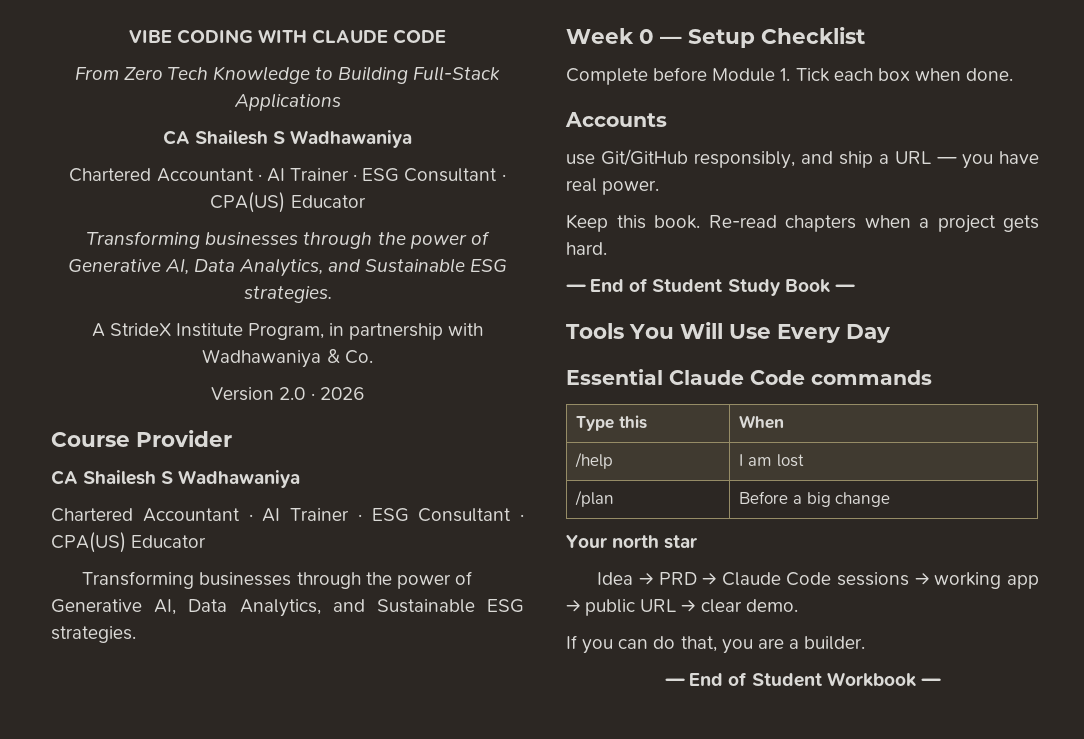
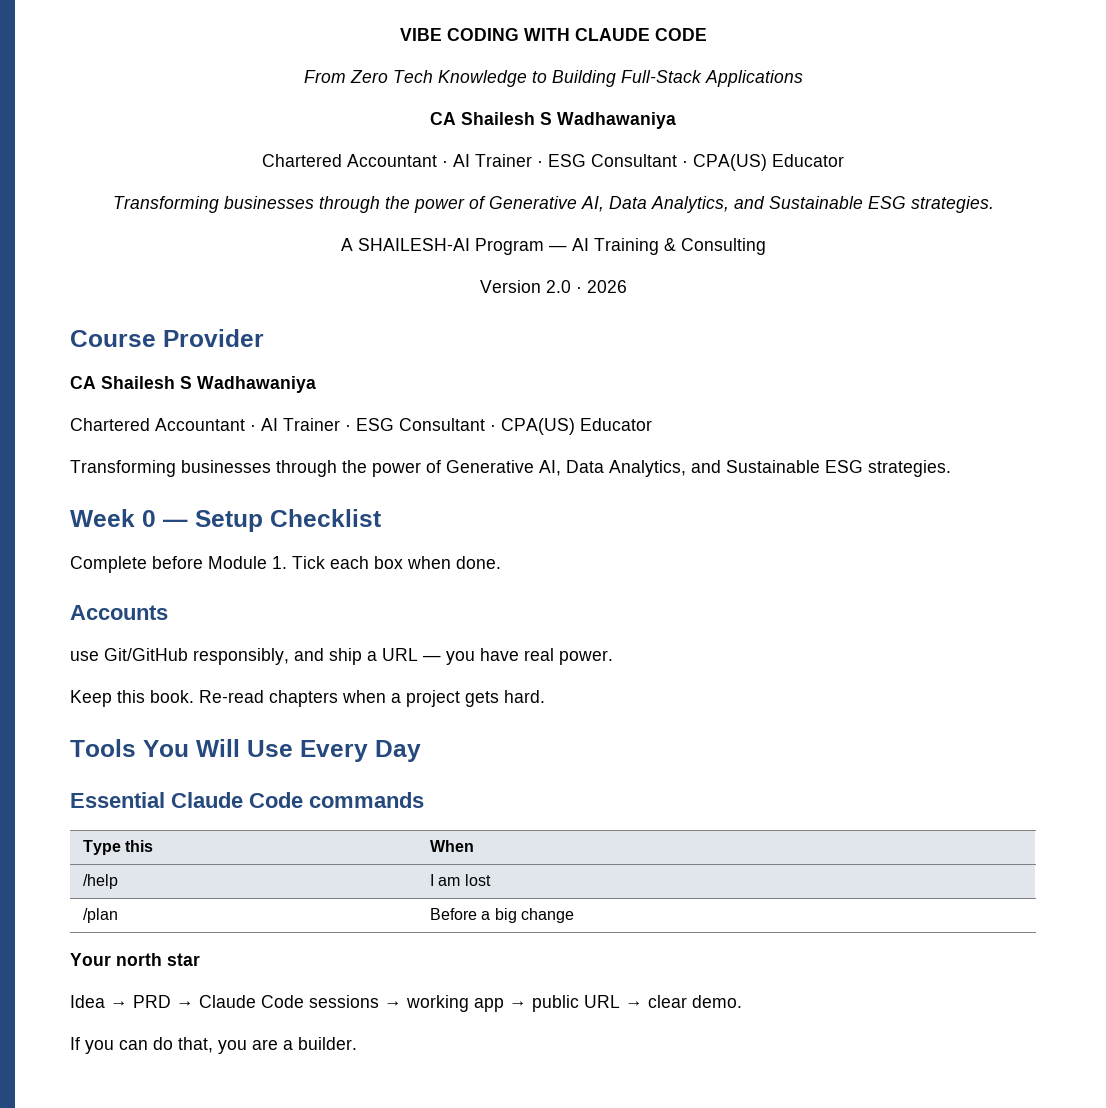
[109,323,484,340] [202,349,373,368] StrideX Institute Program, in partnership with Wadhawaniya & Co. -> [357,238,766,255] SHAILESH-AI Program — AI Training & Consulting
[566,278,855,296] // — End of Student Study Book — -> (545, 696) none
[665,672,941,687] // — End of Student Workbook — -> (357, 1043) none

